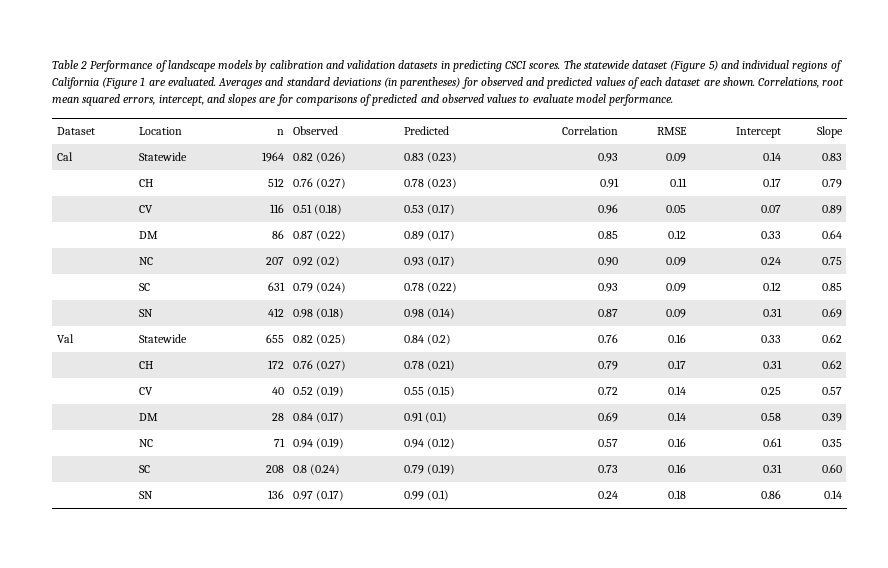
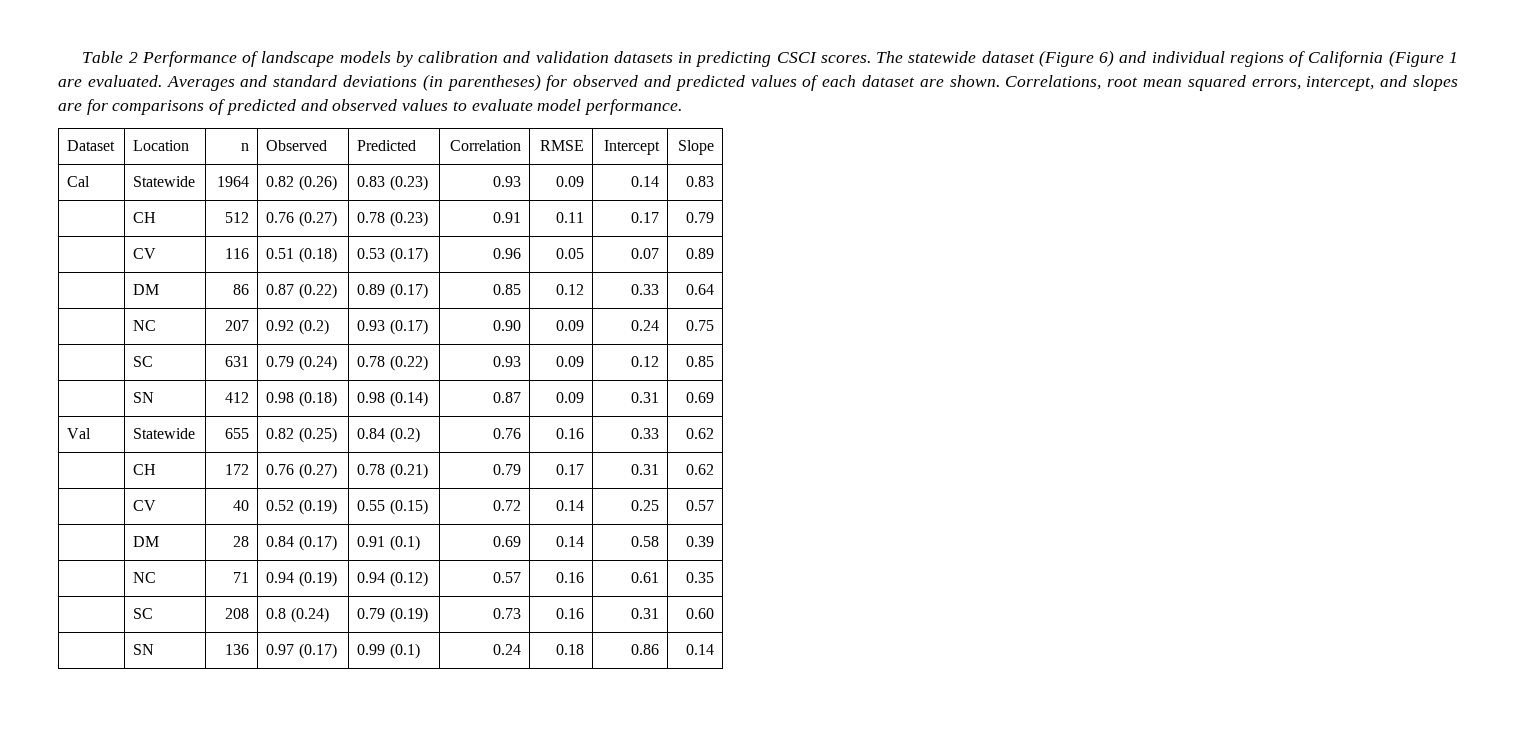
[708,60,718,71] 5) -> [1099,50,1115,67] 6)

